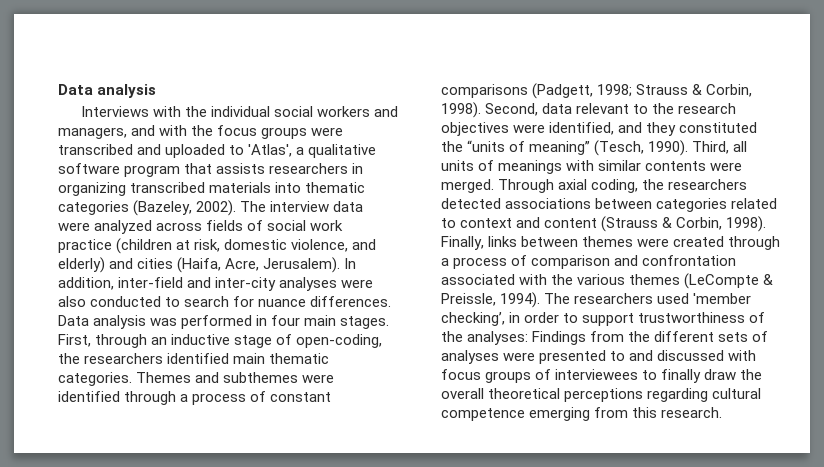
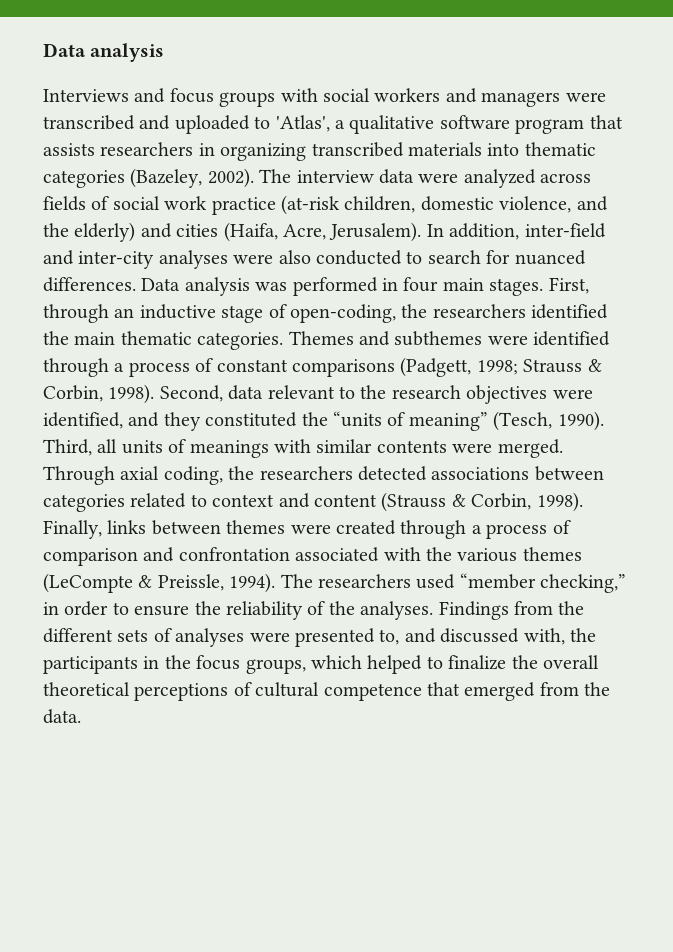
[152,106,398,117] [58,125,308,139] with the individual social workers and managers, and with the focus groups -> [134,88,561,107] and focus groups with social workers and managers
[116,238,221,254] (children at risk, -> [281,195,416,215] (at-risk children,
(377, 244) none -> [43,223,69,237] the
[258,299,307,307] nuance -> [514,250,586,265] nuanced
(230, 358) none -> [43,331,69,345] the
[693,293,752,304] [441,312,505,326] 'member checking’, -> [459,573,627,593] “member checking,”
[582,312,746,326] support trustworthiness -> [134,601,303,620] ensure the reliability
[467,331,529,345] analyses: -> [360,601,434,620] analyses.
[610,351,626,361] to -> [379,629,400,645] to,
[728,350,757,361] [441,369,737,383] with focus groups of interviewees to finally draw -> [523,628,596,645] [43,655,507,674] with, the participants in the focus groups, which helped to finalize
[647,388,709,402] regarding -> [233,682,252,696] of
[529,407,723,421] emerging from this research. -> [427,682,611,701] [43,709,81,724] that emerged from the data.

